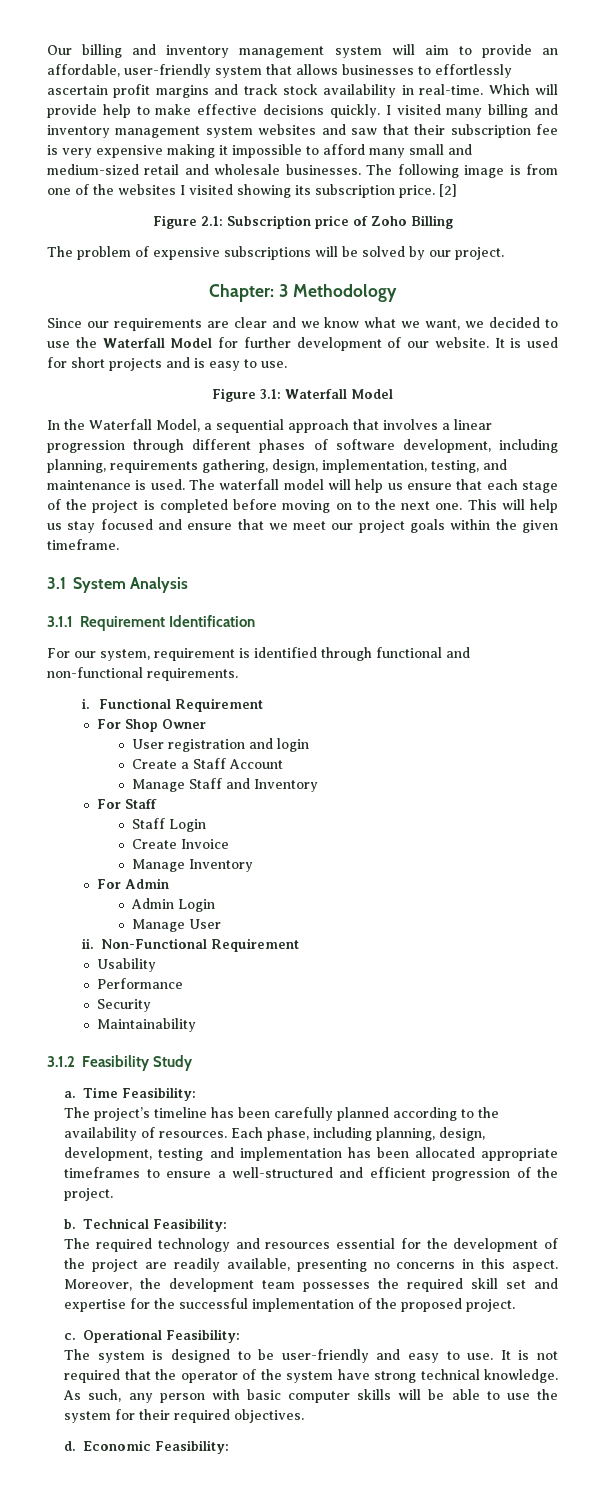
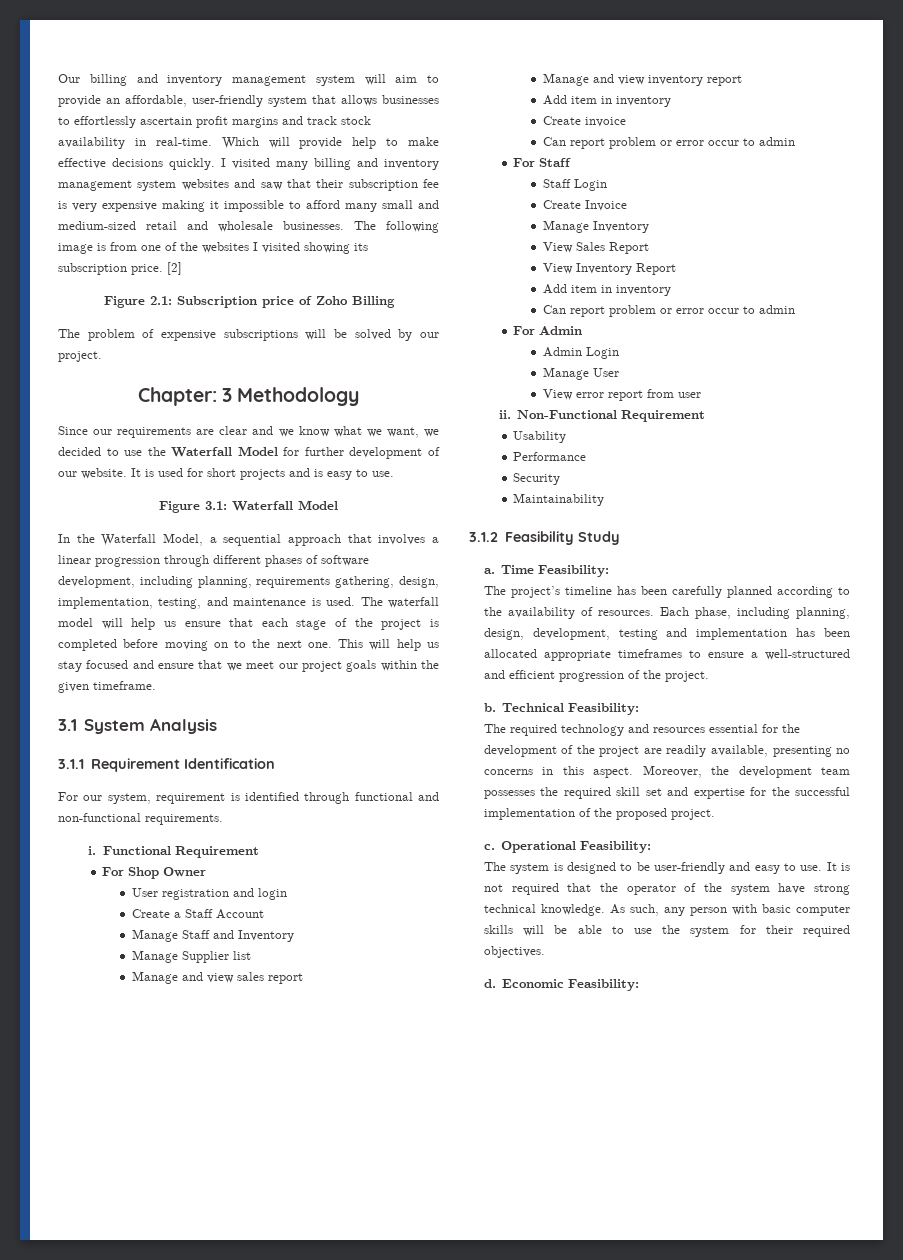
(318, 785) none -> [132,950,252,963] [132,971,304,984] [543,73,743,86] [543,95,672,107] [543,116,627,127] [543,137,796,149] // Manage Supplier list // Manage and view sales report // Manage and view inventory report // Add item in inventory // Create invoice // Can report problem or error occur to admin
(253, 865) none -> [543,242,650,254] [543,263,677,275] [543,284,672,296] [543,305,796,317] // View Sales Report // View Inventory Report // Add item in inventory // Can report problem or error occur to admin
(221, 924) none -> [543,389,702,401] // View error report from user

